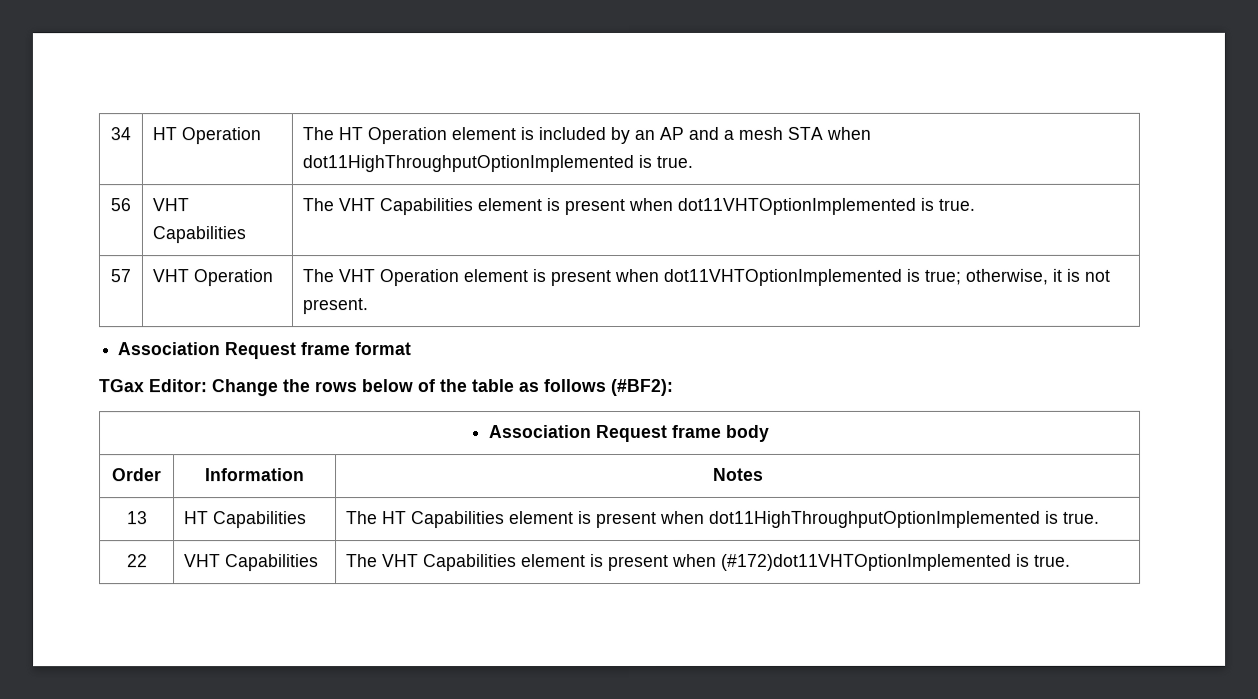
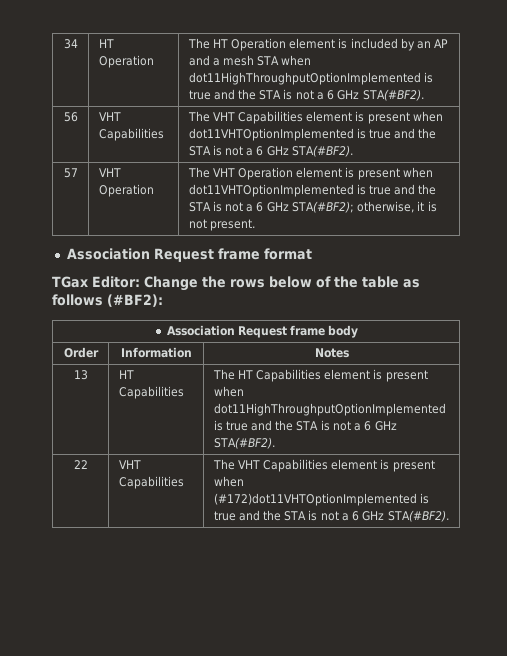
[656,155,694,168] true. -> [188,89,424,101] true and the STA is not a 6 GHz STA(#BF2).
[938,198,976,211] true. -> [368,128,437,139] [188,145,353,157] true and the STA is not a 6 GHz STA(#BF2).
[924,269,962,285] true; -> [368,184,437,195] [188,201,354,213] true and the STA is not a 6 GHz STA(#BF2);
[1063,511,1101,524] true. -> [225,420,397,431] [213,437,275,449] true and the STA is not a 6 GHz STA(#BF2).
[1034,554,1072,567] true. -> [213,510,449,522] true and the STA is not a 6 GHz STA(#BF2).

